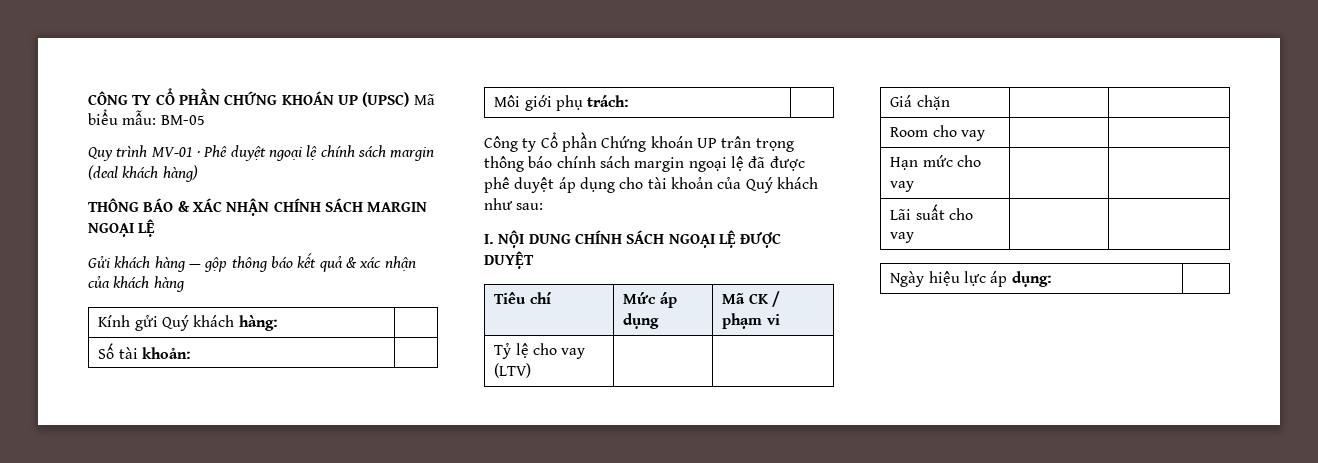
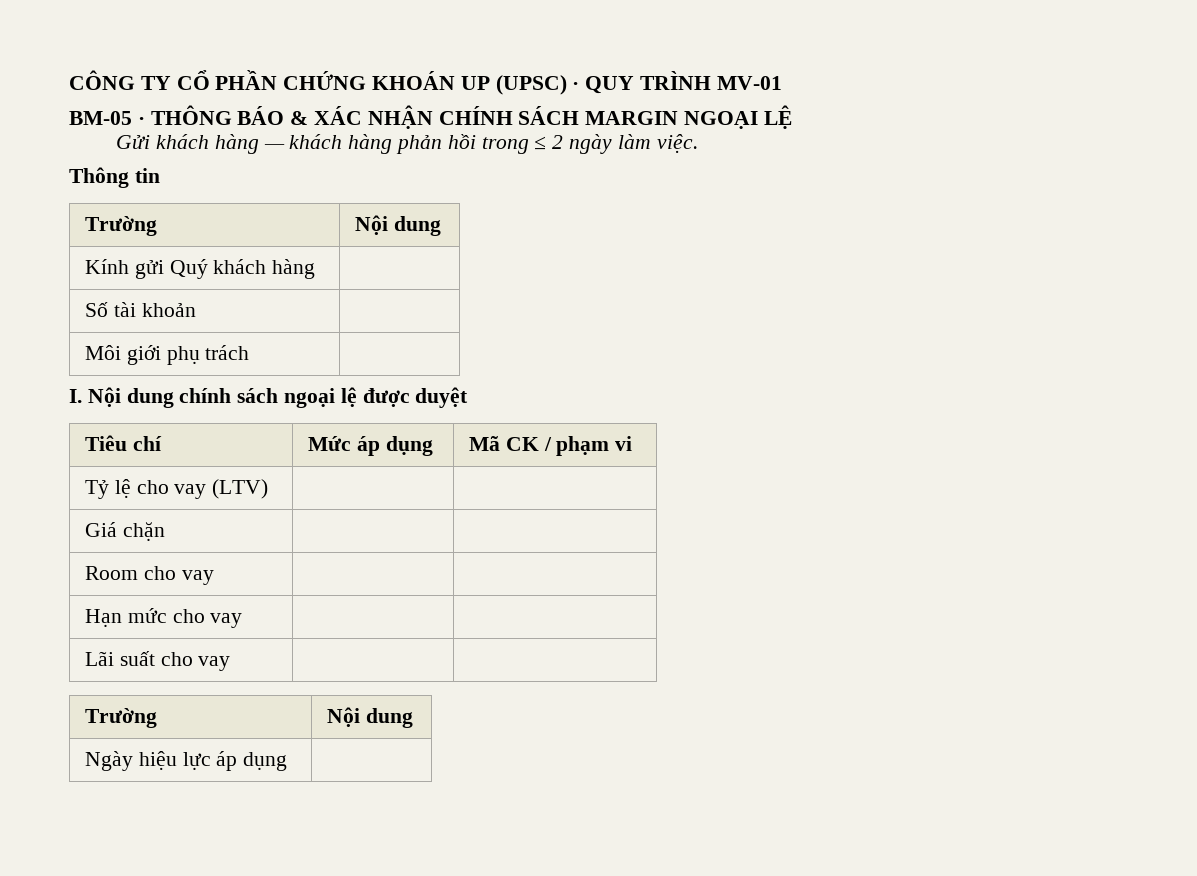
[413,94,435,105] [88,109,205,125] [88,145,435,161] [88,165,198,182] Mã biểu mẫu: BM-05 // Quy trình MV-01 · Phê duyệt ngoại lệ chính sách margin (deal khách hàng) // -> [572,71,782,94] [69,111,145,125] · QUY TRÌNH MV-01 // BM-05 ·
[204,253,416,272] [88,276,185,292] gộp thông báo kết quả & xác nhận của khách hàng -> [289,134,698,154] [69,167,160,188] [84,216,157,236] [354,215,441,236] khách hàng phản hồi trong ≤ 2 ngày làm việc. // Thông tin // Trường | Nội dung
[238,315,278,331] hàng: -> [272,259,316,279] hàng
[142,347,192,359] khoản: -> [141,303,196,317] khoản
[587,95,630,107] [484,132,794,152] [484,156,805,172] [484,177,818,193] [484,198,544,210] [484,230,782,248] [484,251,534,269] trách: | // Công ty Cổ phần Chứng khoán UP trân trọng thông báo chính sách margin ngoại lệ đã được phê duyệt áp dụng cho tài khoản của Quý khách như sau: // I. NỘI DUNG CHÍNH SÁCH NGOẠI LỆ ĐƯỢC DUYỆT -> [205,345,250,360] [69,387,469,408] trách | // I. Nội dung chính sách ngoại lệ được duyệt
(915, 237) none -> [84,708,157,728] [326,707,413,728] // Trường | Nội dung
[1011,271,1052,287] dụng: -> [243,752,288,771] dụng

